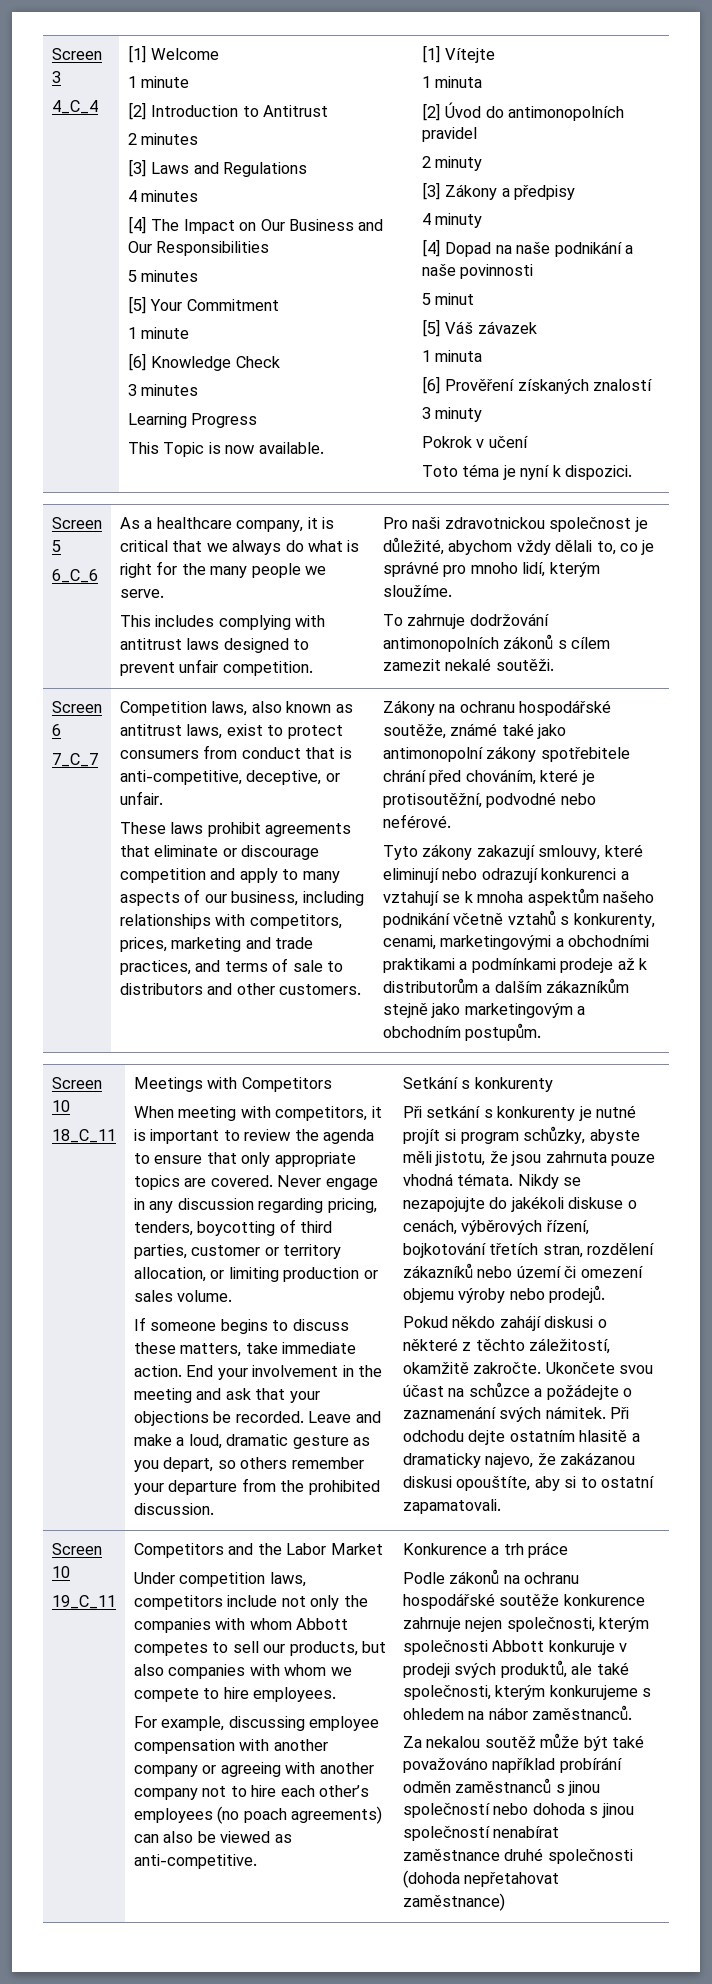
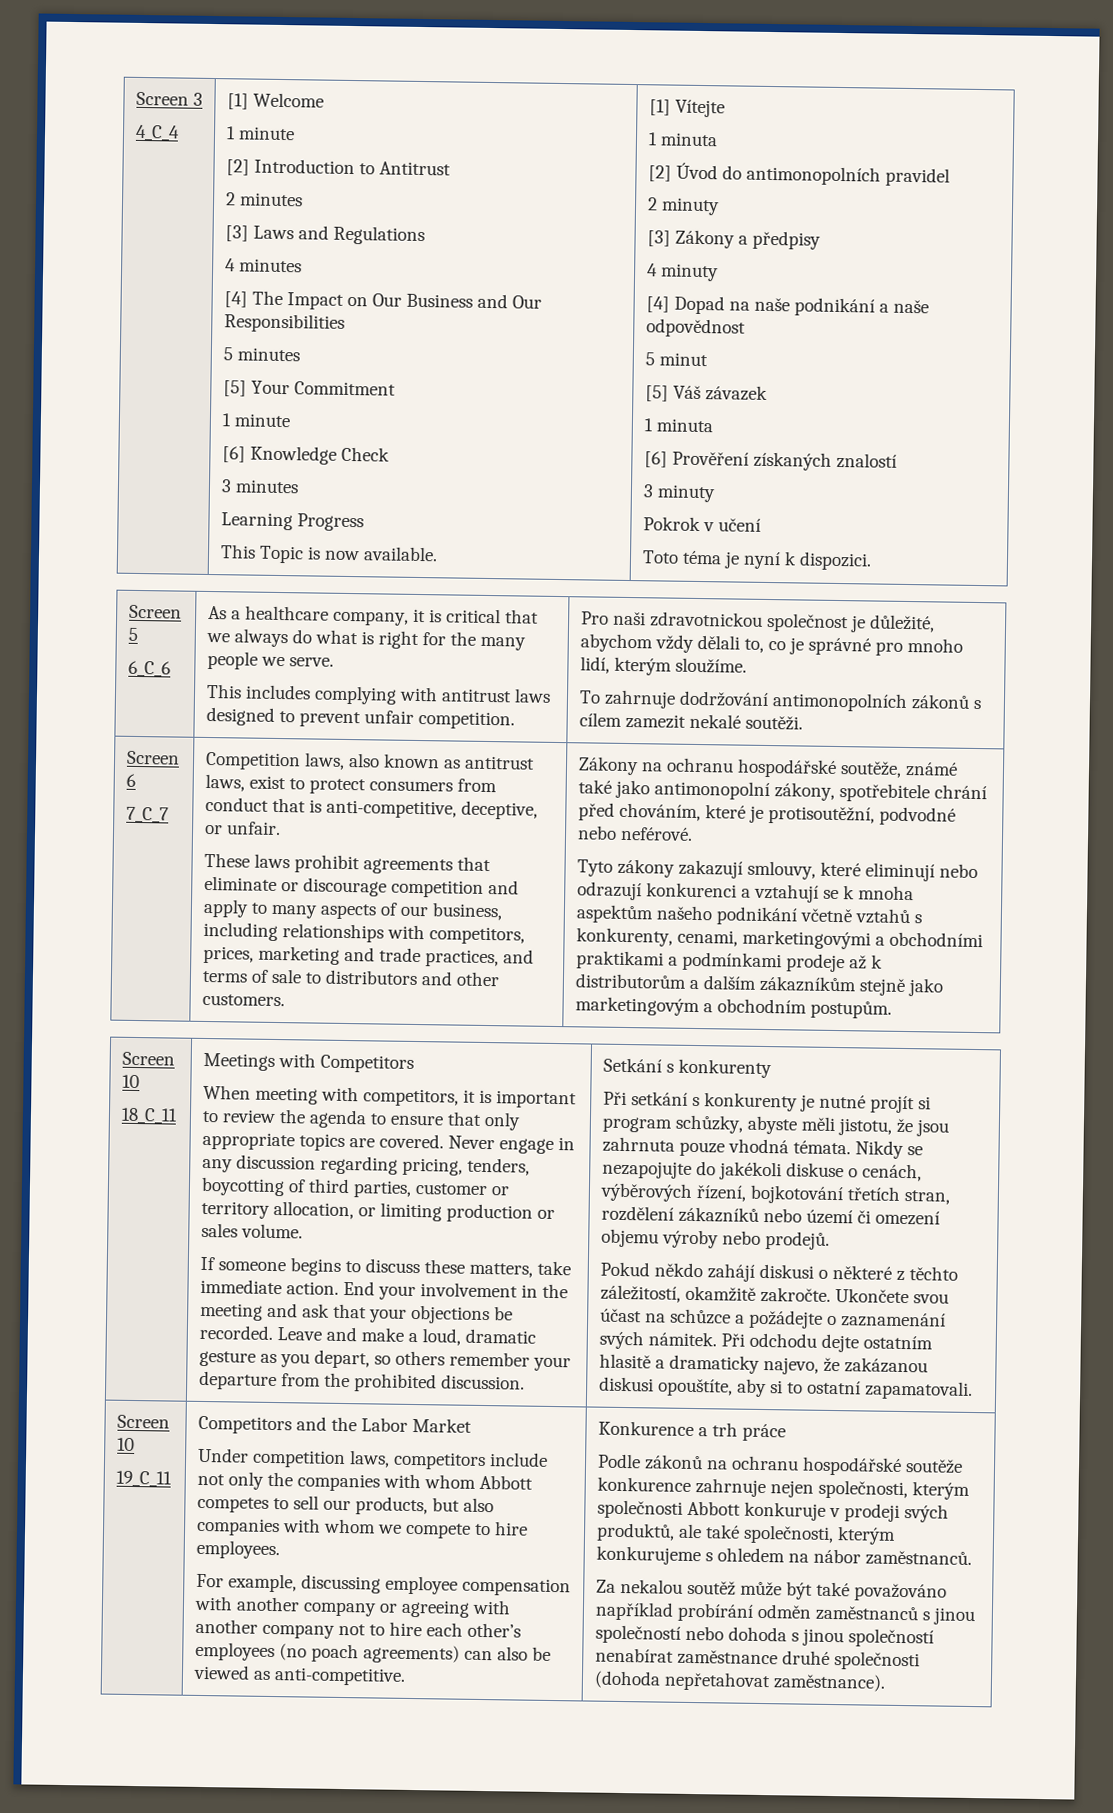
[460,264,534,279] povinnosti -> [645,318,746,338] odpovědnost
[486,746,537,762] zákony -> [773,782,835,801] zákony,
[402,1893,505,1911] zaměstnance) -> [772,1673,886,1692] zaměstnance).

